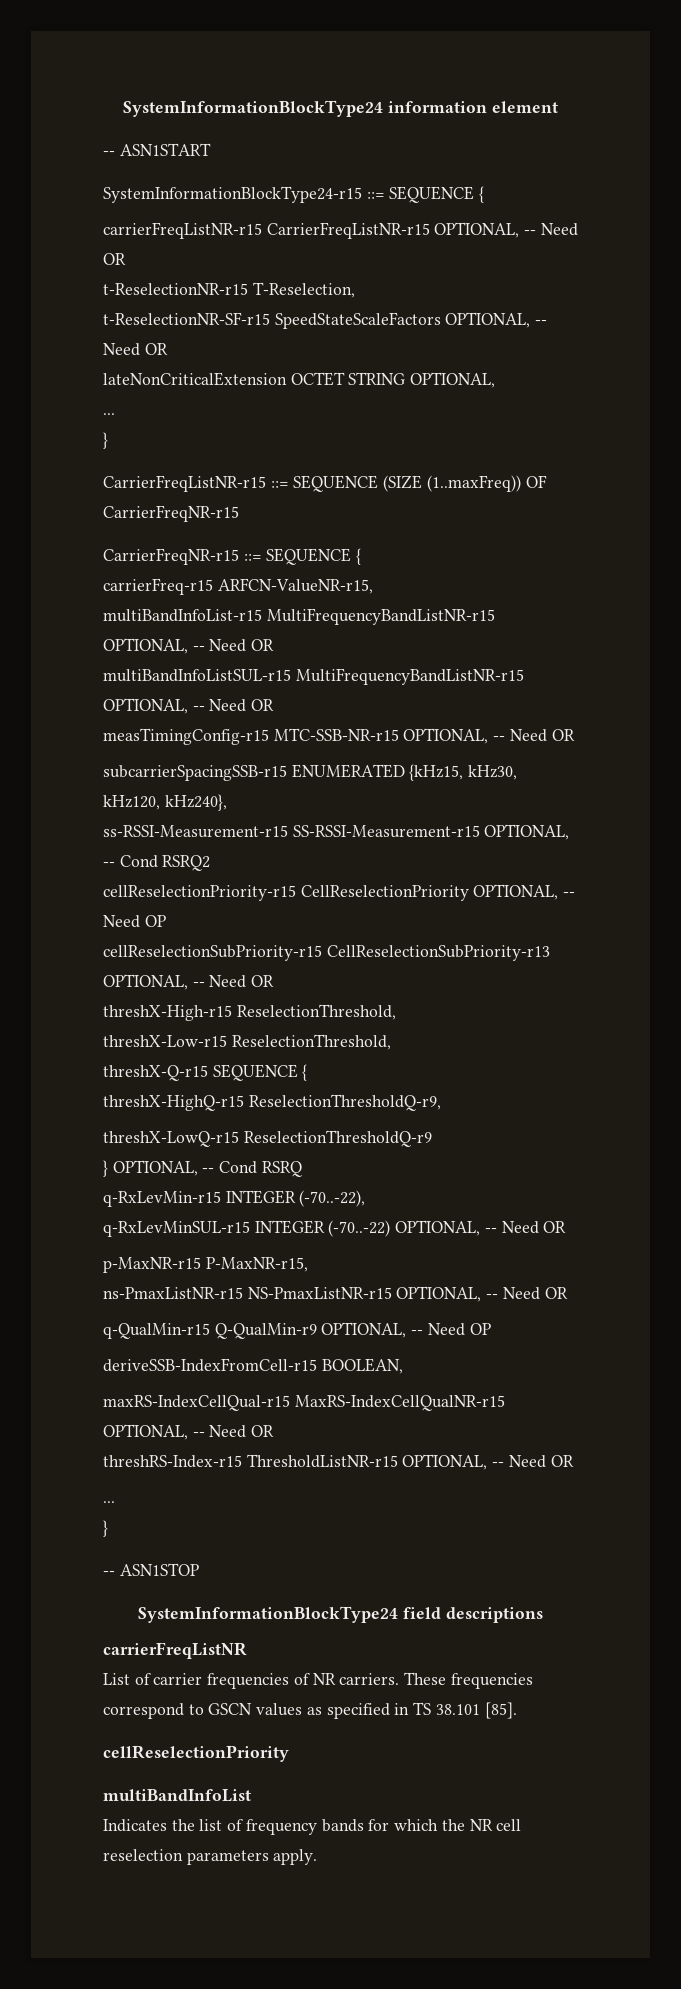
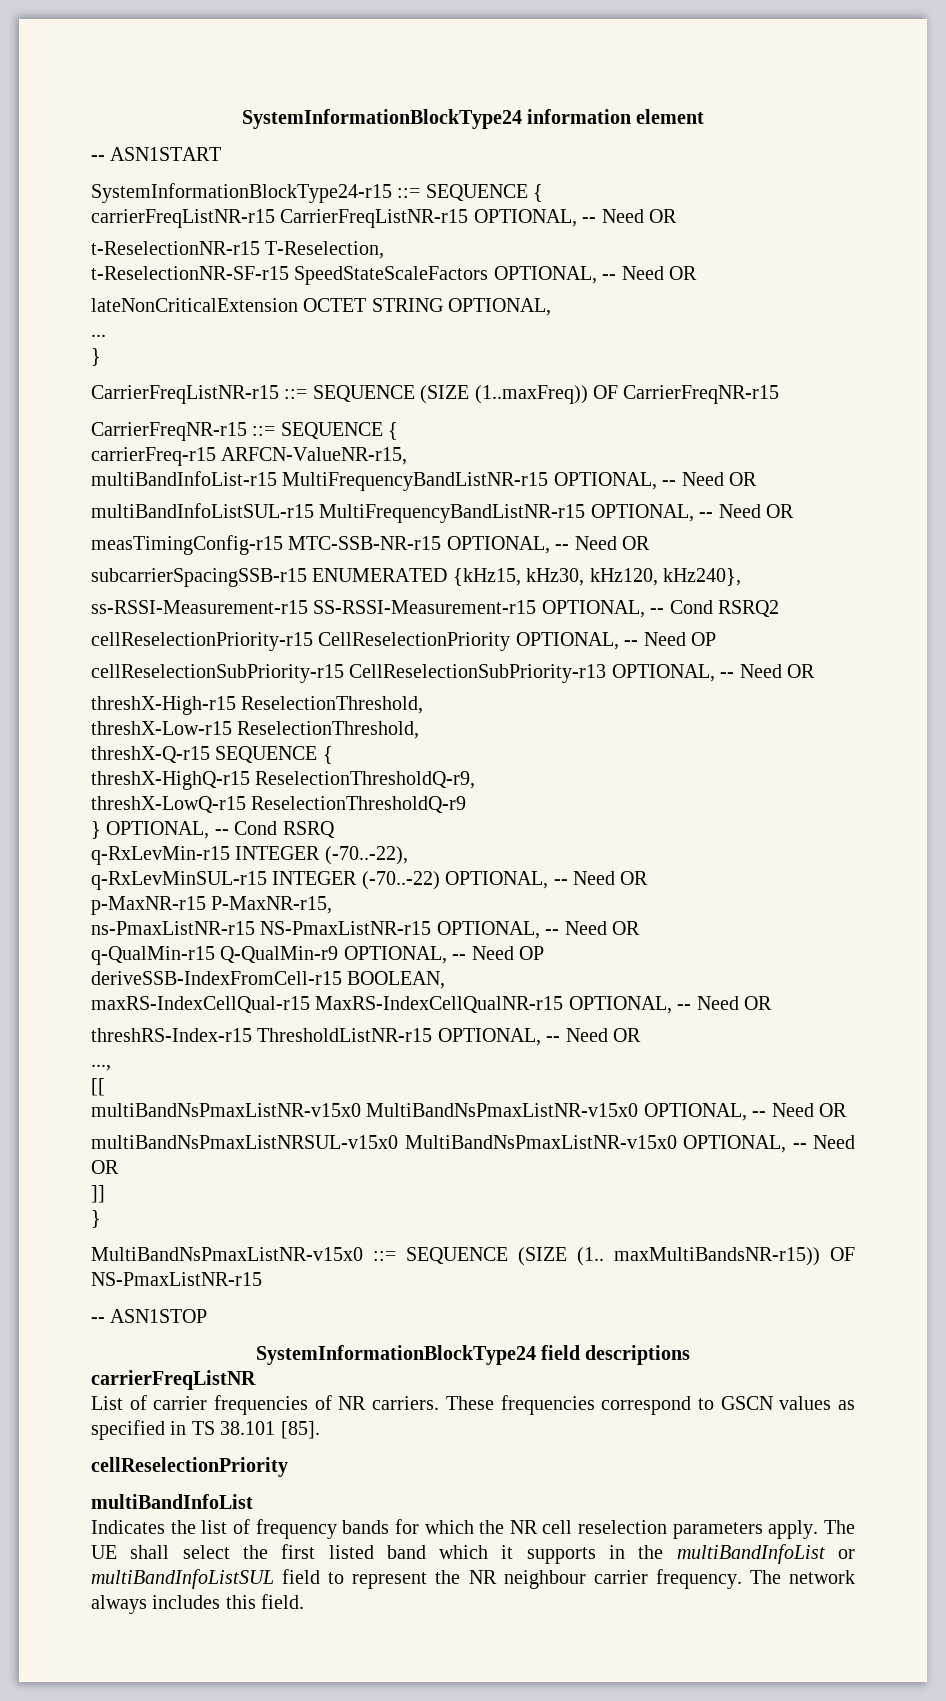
[103,1501,115,1503] [103,1520,108,1537] ... // } -> [91,1064,111,1071] [91,1078,105,1096] [91,1103,847,1121] [91,1135,855,1153] [91,1160,119,1174] [91,1185,105,1203] [91,1210,101,1228] [91,1247,855,1266] [91,1272,262,1286] ..., // [[ // multiBandNsPmaxListNR-v15x0 MultiBandNsPmaxListNR-v15x0 OPTIONAL, -- Need OR // multiBandNsPmaxListNRSUL-v15x0 MultiBandNsPmaxListNR-v15x0 OPTIONAL, -- Need OR // ]] // } // MultiBandNsPmaxListNR-v15x0 ::= SEQUENCE (SIZE (1.. maxMultiBandsNR-r15)) OF NS-PmaxListNR-r15
(318, 1857) none -> [824,1520,855,1534] [91,1544,855,1564] [91,1569,856,1589] [91,1594,305,1614] The UE shall select the first listed band which it supports in the multiBandInfoList or multiBandInfoListSUL field to represent the NR neighbour carrier frequency. The network always includes this field.

